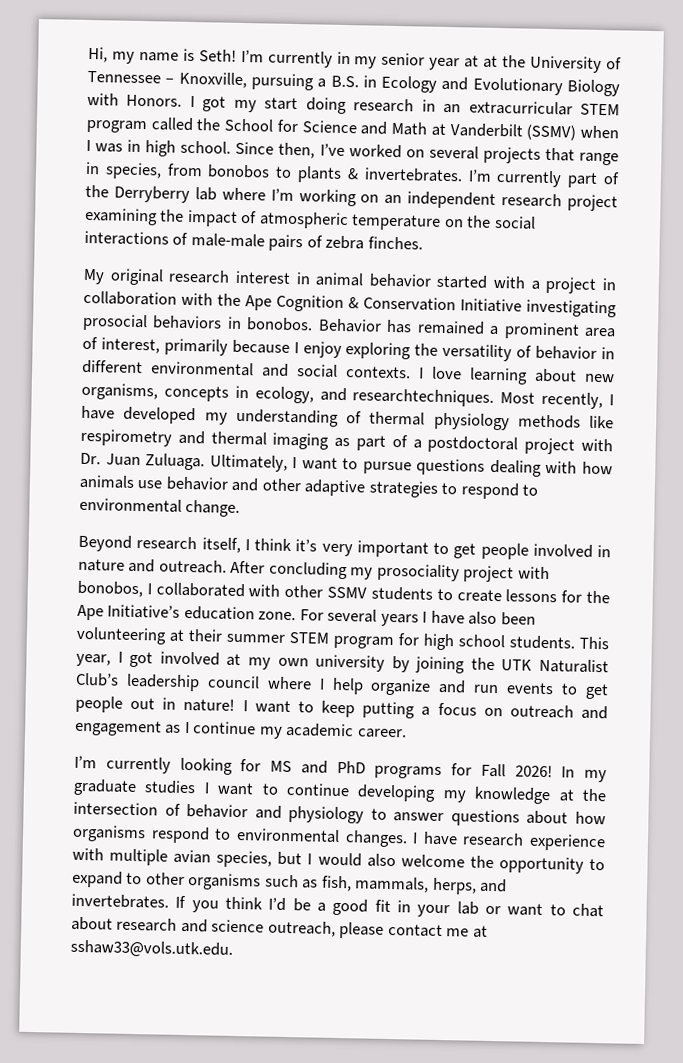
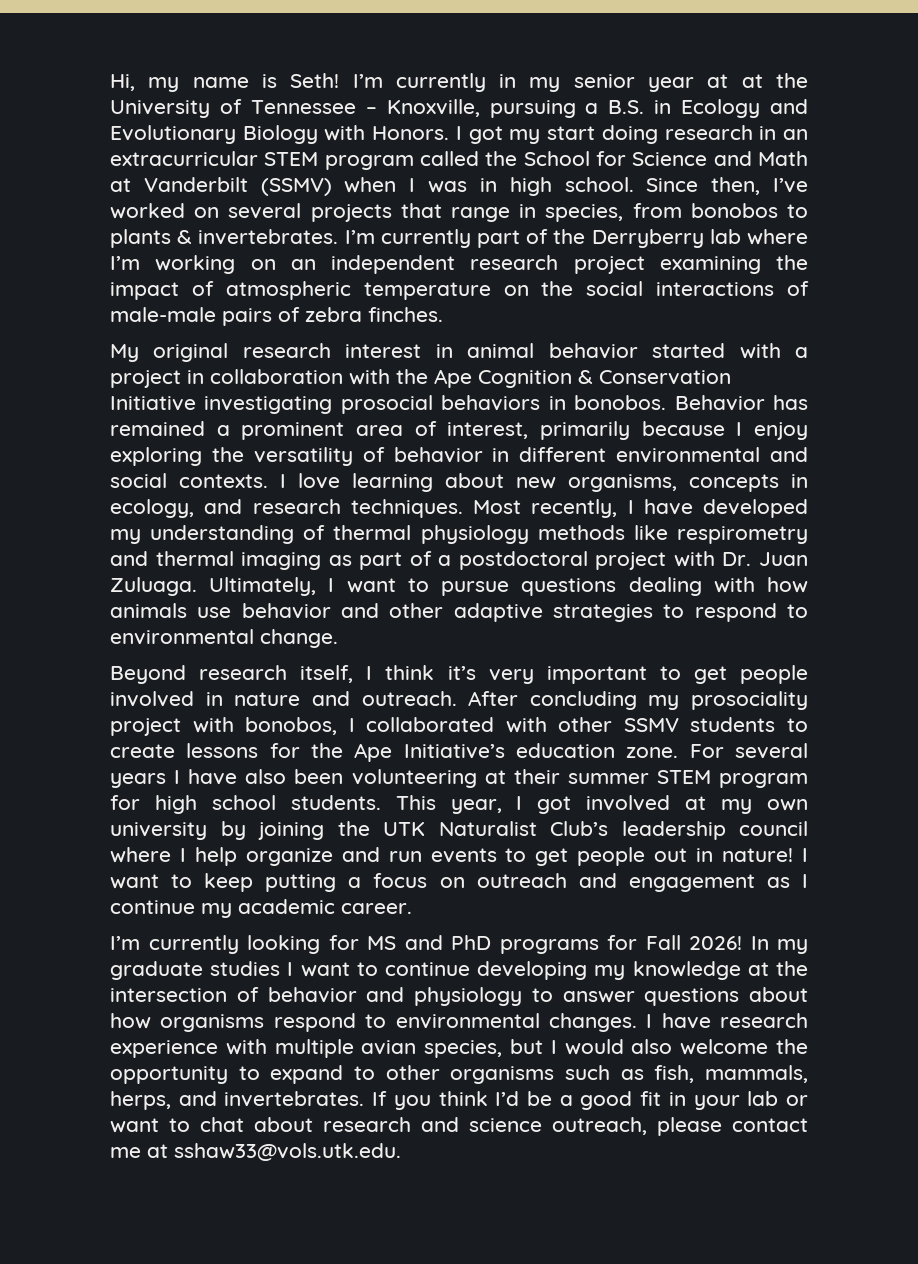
[352,388,495,407] researchtechniques. -> [252,499,463,518] research techniques.

